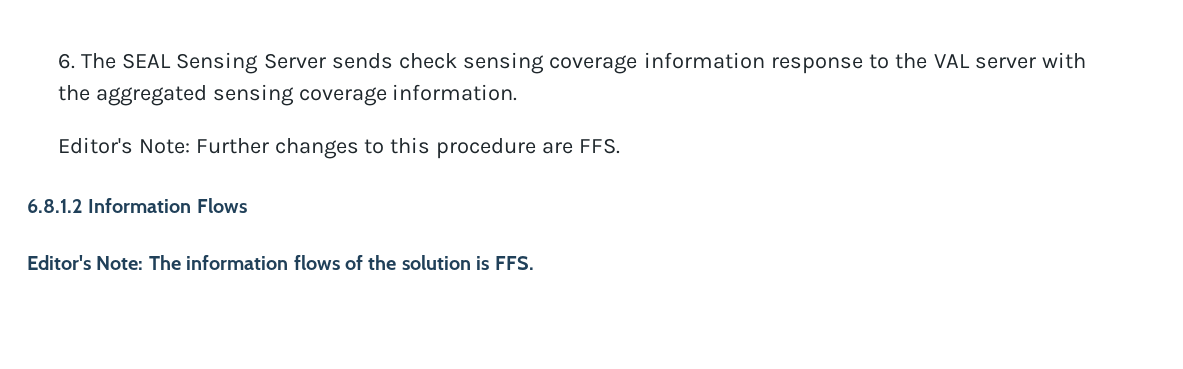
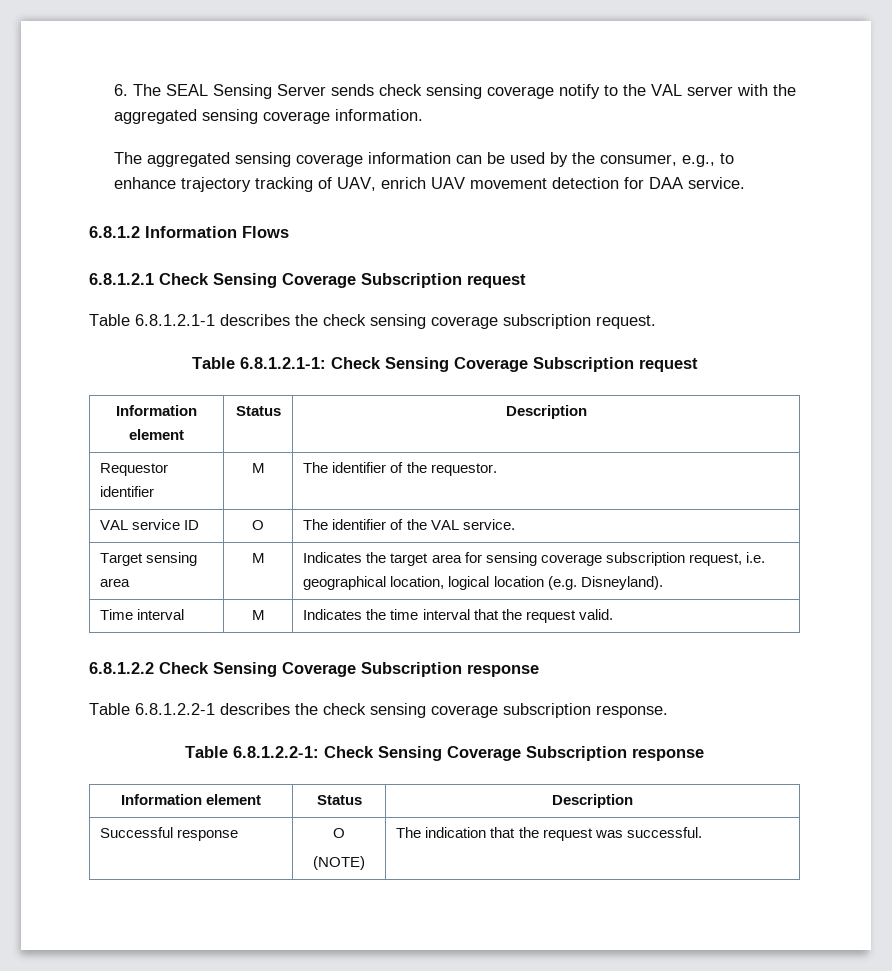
[643,52,863,74] information response -> [559,84,601,99] notify
[57,137,621,159] [27,198,247,213] [27,255,534,270] Editor's Note: Further changes to this procedure are FFS. // 6.8.1.2 Information Flows // Editor's Note: The information flows of the solution is FFS. -> [114,152,735,167] [114,177,746,192] [89,226,289,238] [89,273,526,288] [89,314,656,329] [191,357,698,372] [116,405,197,416] [129,429,184,440] [235,406,281,416] [505,405,587,419] [100,463,169,476] [100,486,155,497] [251,463,265,473] [303,462,497,476] [100,519,200,530] [252,520,264,530] [303,519,515,530] [100,552,198,566] [100,578,131,587] [251,553,265,563] [303,552,765,566] [303,576,663,590] [100,609,185,620] [251,610,265,620] [303,609,613,623] [89,662,539,677] [89,703,668,718] [185,746,704,761] [120,794,262,805] [316,795,362,805] [552,794,633,808] [100,827,239,841] [333,828,345,838] [313,856,365,870] [396,827,702,841] The aggregated sensing coverage information can be used by the consumer, e.g., to enhance trajectory tracking of UAV, enrich UAV movement detection for DAA service. // 6.8.1.2 Information Flows // 6.8.1.2.1 Check Sensing Coverage Subscription request // Table 6.8.1.2.1-1 describes the check sensing coverage subscription request. // Table 6.8.1.2.1-1: Check Sensing Coverage Subscription request // Information element | Status | Description // Requestor identifier | M | The identifier of the requestor. // VAL service ID | O | The identifier of the VAL service. // Target sensing area | M | Indicates the target area for sensing coverage subscription request, i.e. geographical location, logical location (e.g. Disneyland). // Time interval | M | Indicates the time interval that the request valid. // 6.8.1.2.2 Check Sensing Coverage Subscription response // Table 6.8.1.2.2-1 describes the check sensing coverage subscription response. // Table 6.8.1.2.2-1: Check Sensing Coverage Subscription response // Information element | Status | Description // Successful response | O // (NOTE) | The indication that the request was successful.

